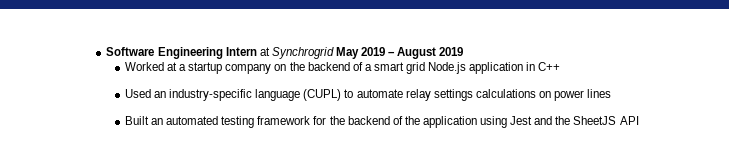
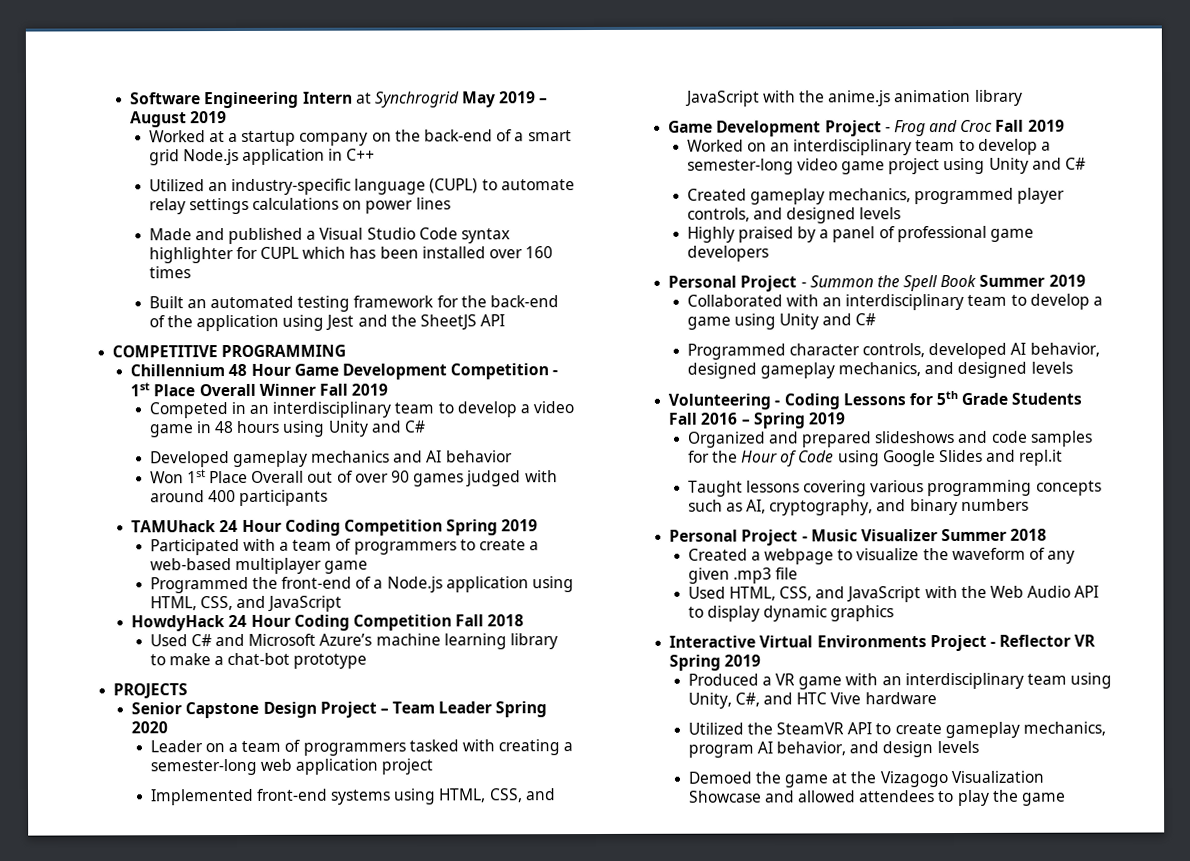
[307,62,350,71] backend -> [424,129,494,142] back-end
[124,89,151,98] Used -> [148,179,205,192] Utilized
(612, 93) none -> [148,227,511,245] [148,246,554,264] [148,266,191,279] // Made and published a Visual Studio Code syntax highlighter for CUPL which has been installed over 160 times
[347,116,390,125] backend -> [490,295,560,308] back-end
(639, 120) none -> [111,344,346,358] [130,363,559,380] [130,382,389,397] [148,401,575,419] [148,420,427,438] [149,450,513,468] [149,469,558,487] [149,489,329,506] [131,519,539,536] [149,538,540,556] [149,557,369,575] [149,576,575,594] [149,595,343,612] [131,614,525,632] [149,633,559,650] [149,652,368,669] [112,683,188,699] [131,701,548,719] [131,721,169,734] [149,739,574,756] [149,758,434,776] [150,788,556,806] [684,89,1023,107] [668,119,1065,137] [686,138,1052,156] [686,157,1087,175] [686,187,1066,205] [686,207,902,224] [686,225,1035,243] [686,245,769,262] [668,274,1086,292] [686,293,1104,311] [686,313,877,330] [686,342,1100,360] [686,361,1073,379] [668,390,1083,410] [668,412,845,429] [687,430,1093,448] [687,449,1064,467] [687,479,1102,497] [687,498,1029,516] [669,528,1048,546] [687,547,1076,565] [687,567,799,584] [687,585,1100,603] [687,605,895,622] [669,634,1097,652] [669,654,762,671] [687,672,1113,690] [687,692,937,709] [687,721,1107,739] [687,740,979,758] [687,770,1044,788] [688,789,1067,806] // COMPETITIVE PROGRAMMING // Chillennium 48 Hour Game Development Competition - 1st Place Overall Winner Fall 2019 // Competed in an interdisciplinary team to develop a video game in 48 hours using Unity and C# // Developed gameplay mechanics and AI behavior // Won 1st Place Overall out of over 90 games judged with around 400 participants // TAMUhack 24 Hour Coding Competition Spring 2019 // Participated with a team of programmers to create a web-based multiplayer game // Programmed the front-end of a Node.js application using HTML, CSS, and JavaScript // HowdyHack 24 Hour Coding Competition Fall 2018 // Used C# and Microsoft Azure’s machine learning library to make a chat-bot prototype // PROJECTS // Senior Capstone Design Project – Team Leader Spring 2020 // Leader on a team of programmers tasked with creating a semester-long web application project // Implemented front-end systems using HTML, CSS, and JavaScript with the anime.js animation library // Game Development Project - Frog and Croc Fall 2019 // Worked on an interdisciplinary team to develop a semester-long video game project using Unity and C# // Created gameplay mechanics, programmed player controls, and designed levels // Highly praised by a panel of professional game developers // Personal Project - Summon the Spell Book Summer 2019 // Collaborated with an interdisciplinary team to develop a game using Unity and C# // Programmed character controls, developed AI behavior, designed gameplay mechanics, and designed levels // Volunteering - Coding Lessons for 5th Grade Students Fall 2016 – Spring 2019 // Organized and prepared slideshows and code samples for the Hour of Code using Google Slides and repl.it // Taught lessons covering various programming concepts such as AI, cryptography, and binary numbers // Personal Project - Music Visualizer Summer 2018 // Created a webpage to visualize the waveform of any given .mp3 file // Used HTML, CSS, and JavaScript with the Web Audio API to display dynamic graphics // Interactive Virtual Environments Project - Reflector VR Spring 2019 // Produced a VR game with an interdisciplinary team using Unity, C#, and HTC Vive hardware // Utilized the SteamVR API to create gameplay mechanics, program AI behavior, and design levels // Demoed the game at the Vizagogo Visualization Showcase and allowed attendees to play the game

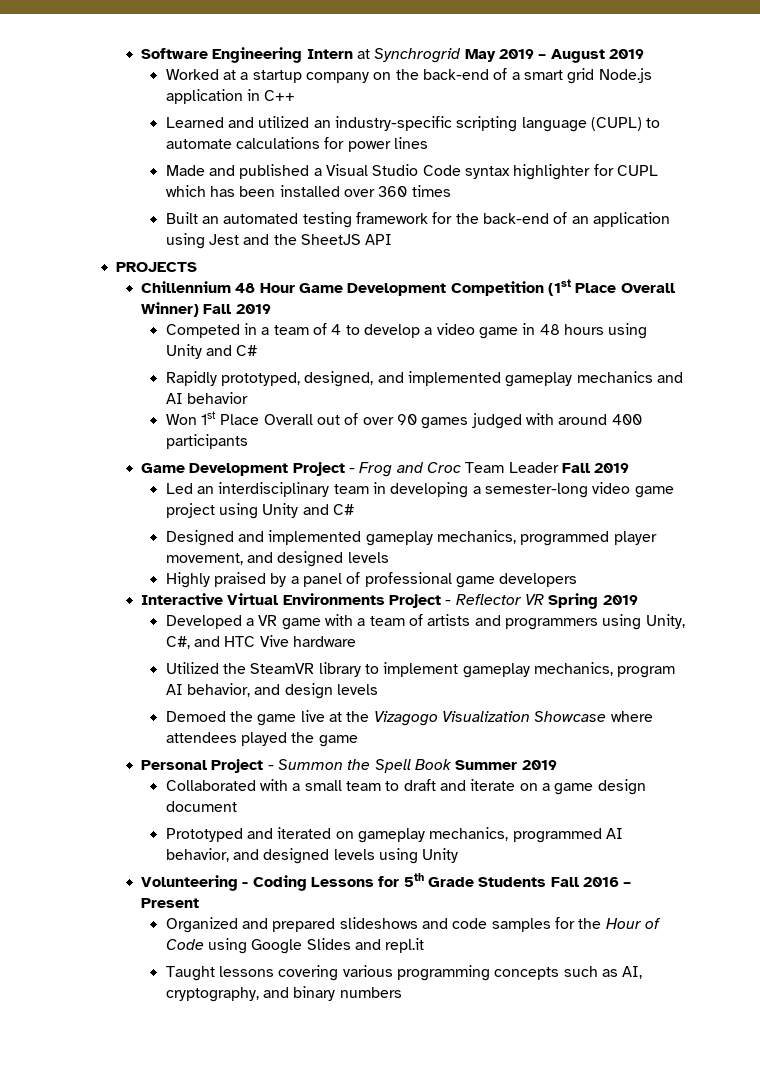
[148,179,205,192] Utilized -> [165,116,310,128] Learned and utilized
(352, 187) none -> [456,116,518,132] scripting
[148,197,363,215] relay settings calculations on -> [236,137,345,149] calculations for
[525,246,554,259] 160 -> [378,186,408,197] 360
[166,315,193,328] the -> [571,216,589,224] an
[111,344,346,358] COMPETITIVE PROGRAMMING -> [116,262,198,272] PROJECTS
[552,370,559,376] [130,382,316,397] - 1st Place Overall Winner -> [548,279,675,296] [141,302,200,317] (1st Place Overall Winner)
[249,401,435,418] an interdisciplinary team -> [261,323,342,335] a team of 4
[149,451,230,468] Developed -> [165,371,502,387] Rapidly prototyped, designed, and implemented
[131,519,539,536] [149,538,540,556] [149,557,369,575] [149,576,575,594] [149,595,343,612] [131,614,525,632] [149,633,559,650] [149,652,368,669] [112,683,188,699] [131,701,548,719] [131,721,169,734] [149,739,574,756] [149,758,434,776] [150,788,556,806] [684,89,1023,107] // TAMUhack 24 Hour Coding Competition Spring 2019 // Participated with a team of programmers to create a web-based multiplayer game // Programmed the front-end of a Node.js application using HTML, CSS, and JavaScript // HowdyHack 24 Hour Coding Competition Fall 2018 // Used C# and Microsoft Azure’s machine learning library to make a chat-bot prototype // PROJECTS // Senior Capstone Design Project – Team Leader Spring 2020 // Leader on a team of programmers tasked with creating a semester-long web application project // Implemented front-end systems using HTML, CSS, and JavaScript with the anime.js animation library -> (248, 441) none
[995,119,1065,132] [686,138,1038,156] Fall 2019 // Worked on an interdisciplinary team to develop -> [465,462,630,473] [165,482,469,498] Team Leader Fall 2019 // Led an interdisciplinary team in developing
[686,188,747,201] Created -> [165,530,362,546] Designed and implemented
[686,207,750,222] controls, -> [165,553,243,565] movement,
(769, 253) none -> [141,593,638,609] [165,614,685,630] [165,635,357,649] [165,662,676,678] [165,683,379,699] [165,710,653,726] [165,732,358,747] // Interactive Virtual Environments Project - Reflector VR Spring 2019 // Developed a VR game with a team of artists and programmers using Unity, C#, and HTC Vive hardware // Utilized the SteamVR library to implement gameplay mechanics, program AI behavior, and design levels // Demoed the game live at the Vizagogo Visualization Showcase where attendees played the game
[822,293,1104,311] [686,313,877,330] [686,342,1100,360] [686,361,1073,379] an interdisciplinary team to develop a game using Unity and C# // Programmed character controls, developed AI behavior, designed gameplay mechanics, and designed levels -> [292,779,646,795] [165,801,237,812] [165,827,624,843] [165,848,459,864] a small team to draft and iterate on a game design document // Prototyped and iterated on gameplay mechanics, programmed AI behavior, and designed levels using Unity
[752,412,845,429] Spring 2019 -> [141,898,200,908] Present
[669,528,1048,546] [687,547,1076,565] [687,567,799,584] [687,585,1100,603] [687,605,895,622] [669,634,1097,652] [669,654,762,671] [687,672,1113,690] [687,692,937,709] [687,721,1107,739] [687,740,979,758] [687,770,1044,788] [688,789,1067,806] // Personal Project - Music Visualizer Summer 2018 // Created a webpage to visualize the waveform of any given .mp3 file // Used HTML, CSS, and JavaScript with the Web Audio API to display dynamic graphics // Interactive Virtual Environments Project - Reflector VR Spring 2019 // Produced a VR game with an interdisciplinary team using Unity, C#, and HTC Vive hardware // Utilized the SteamVR API to create gameplay mechanics, program AI behavior, and design levels // Demoed the game at the Vizagogo Visualization Showcase and allowed attendees to play the game -> (402, 992) none

